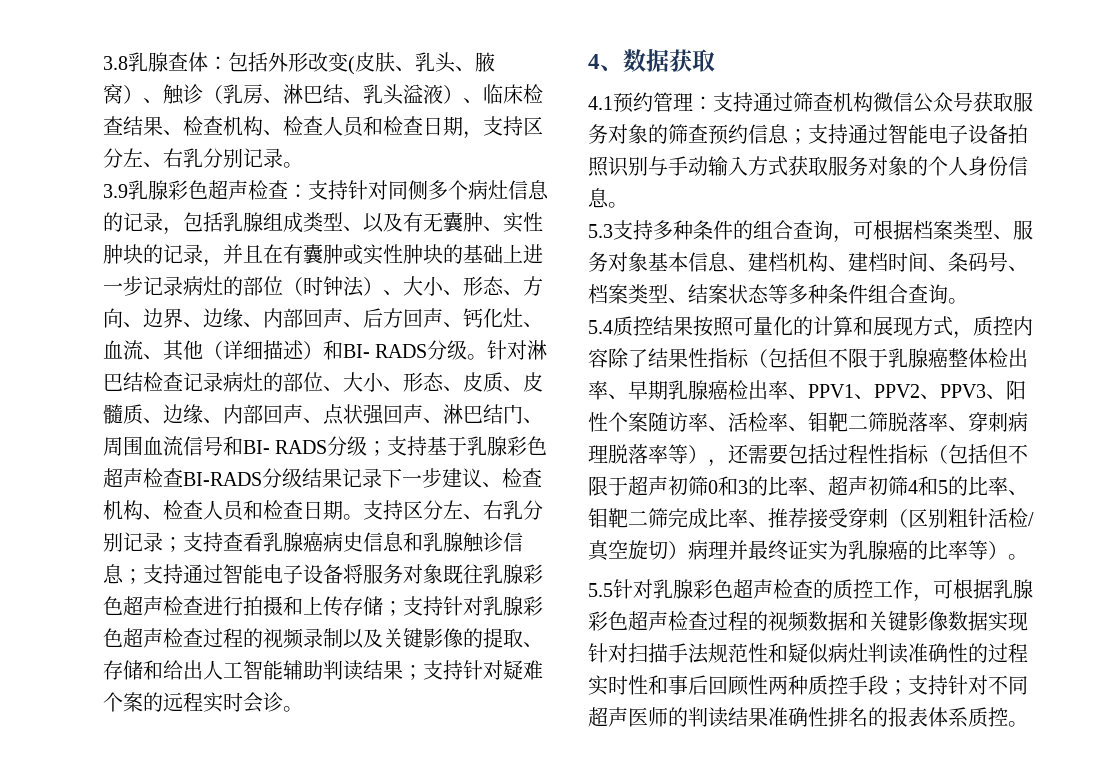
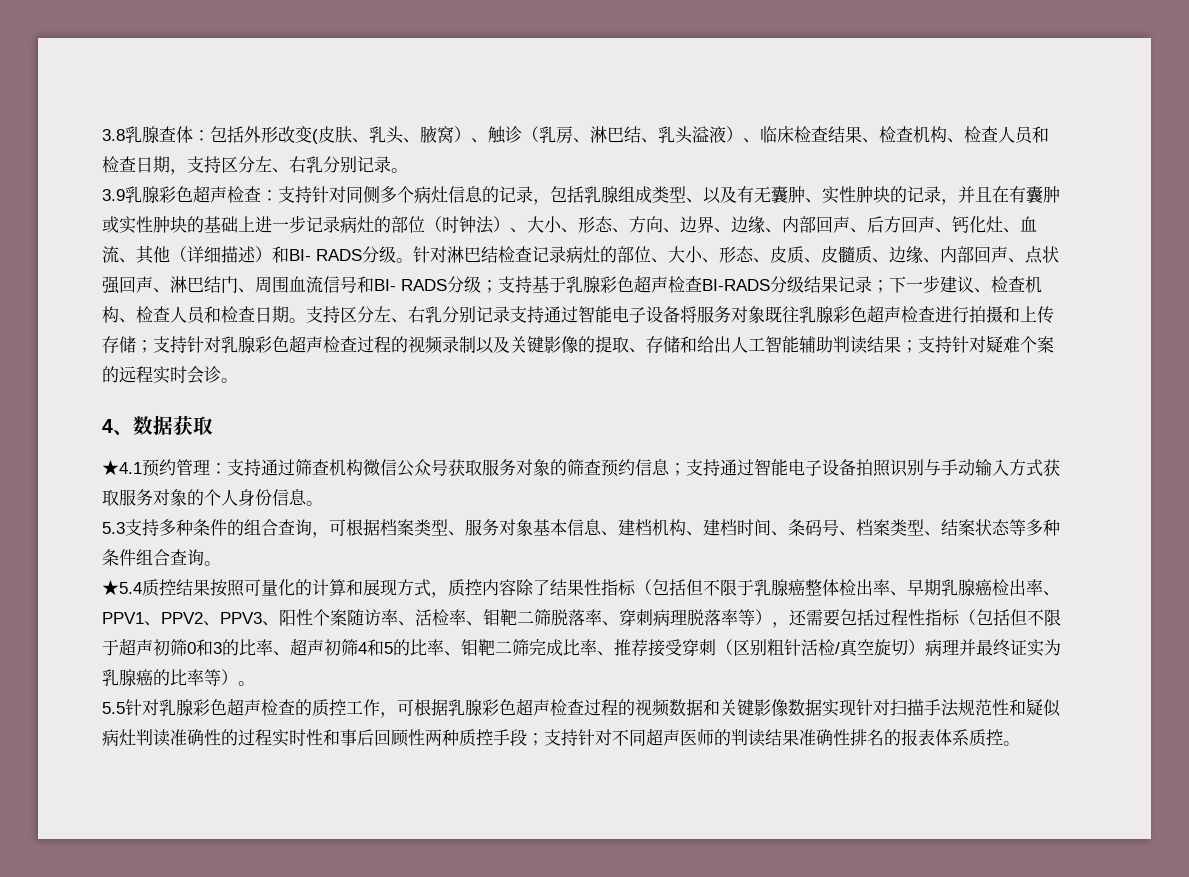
(382, 478) none -> [872,280,889,293] ；
[163,532,523,553] [103,564,143,584] ；支持查看乳腺癌病史信息和乳腺触诊信息； -> (510, 314) none
[588,96,613,110] 4.1 -> [102,460,142,476] ★4.1
[588,320,613,334] 5.4 -> [102,580,142,596] ★5.4

